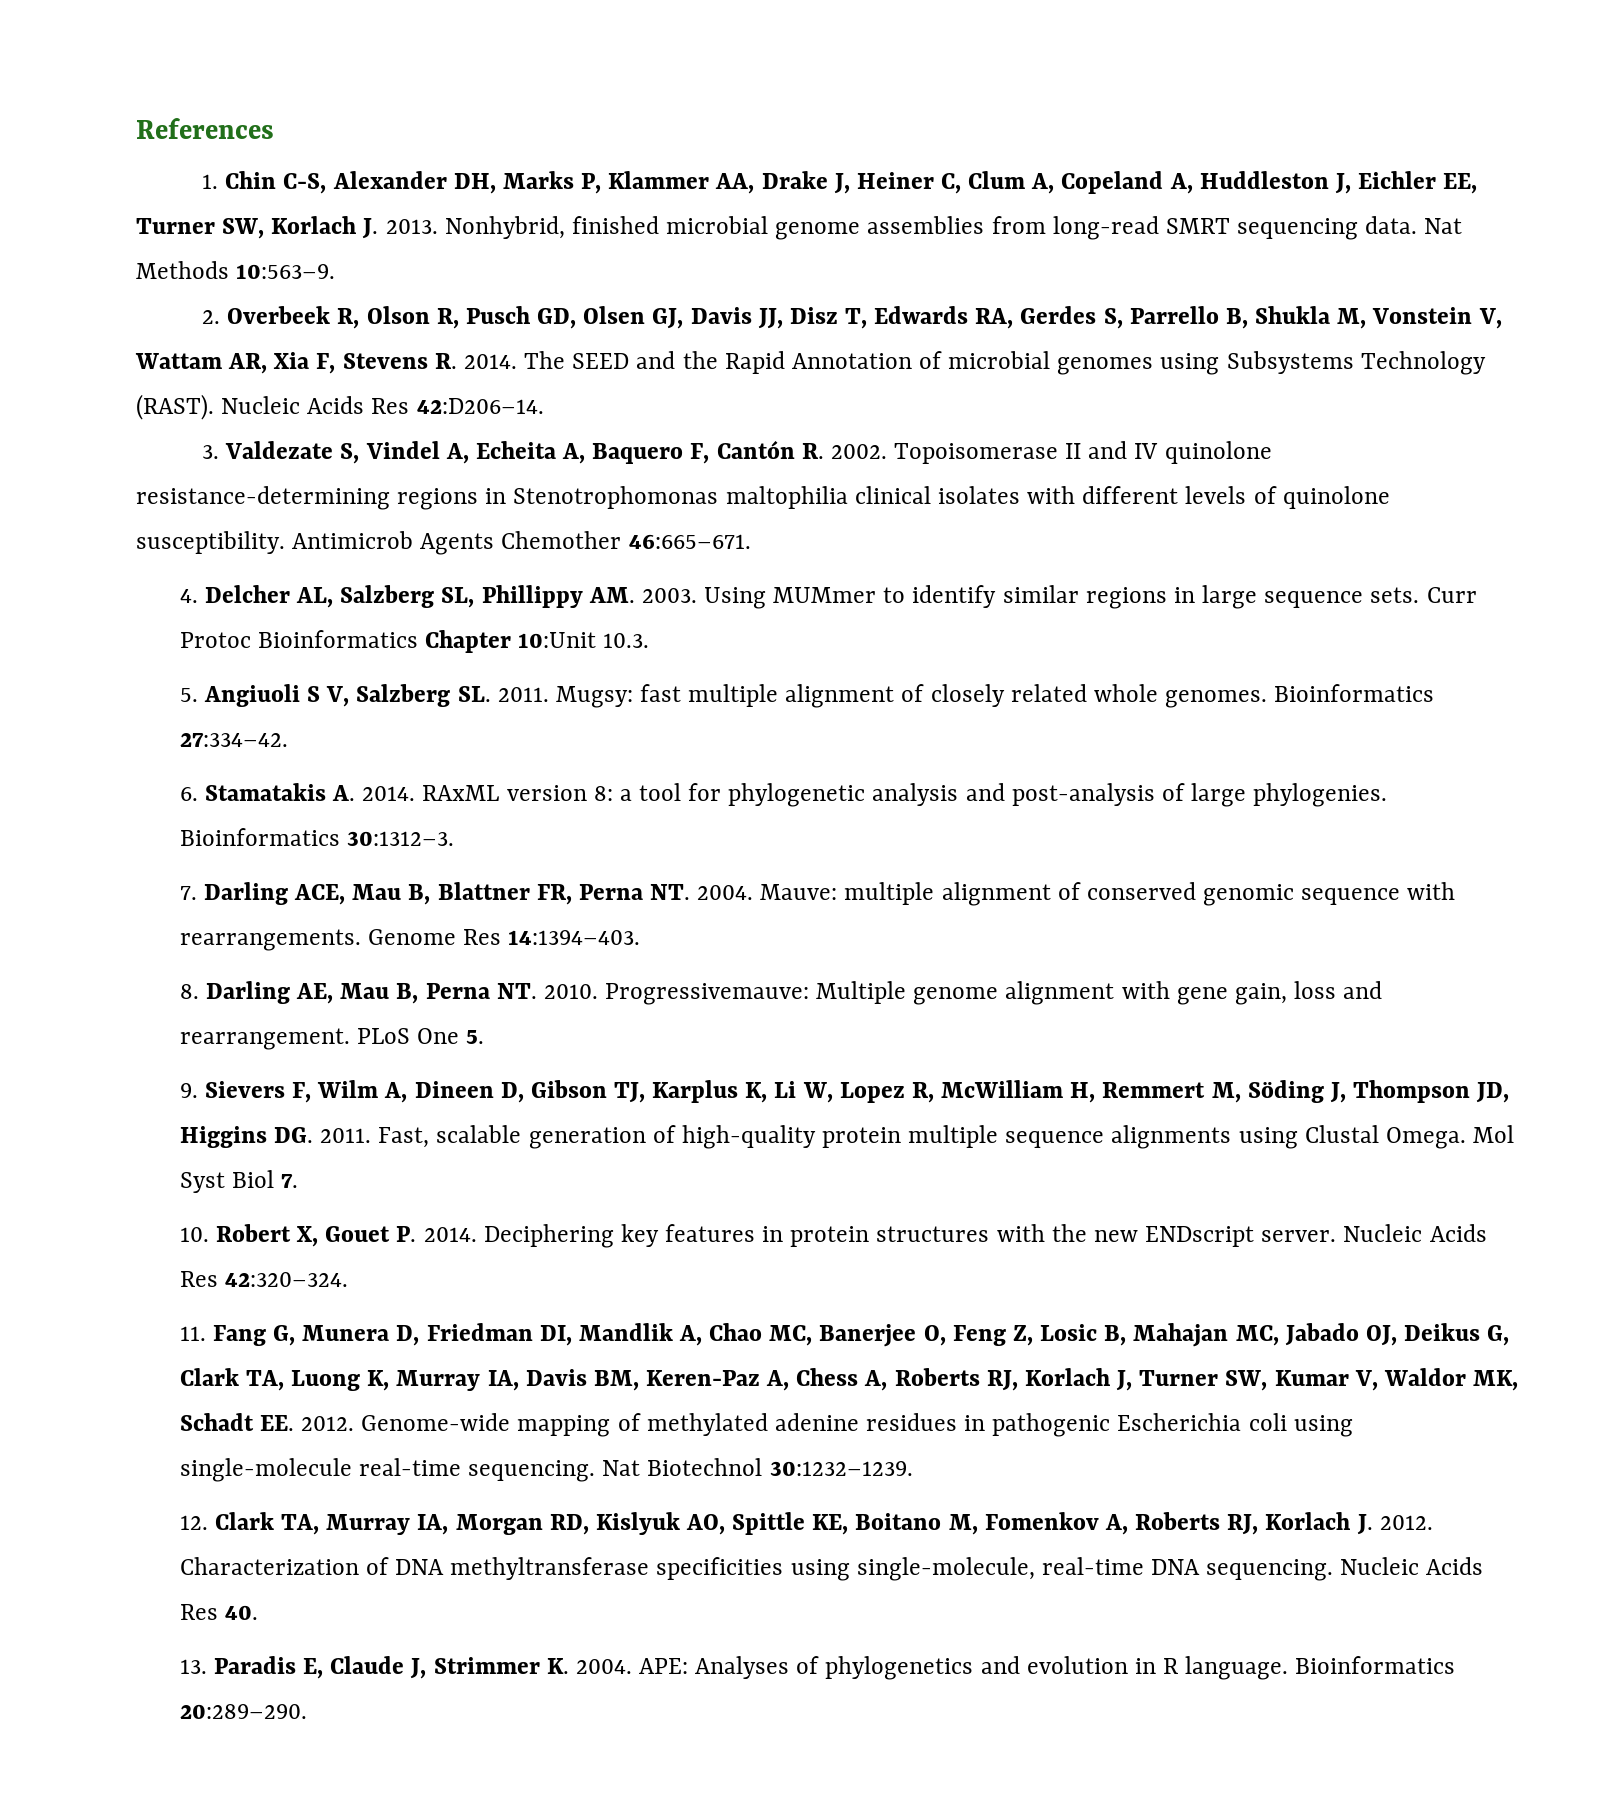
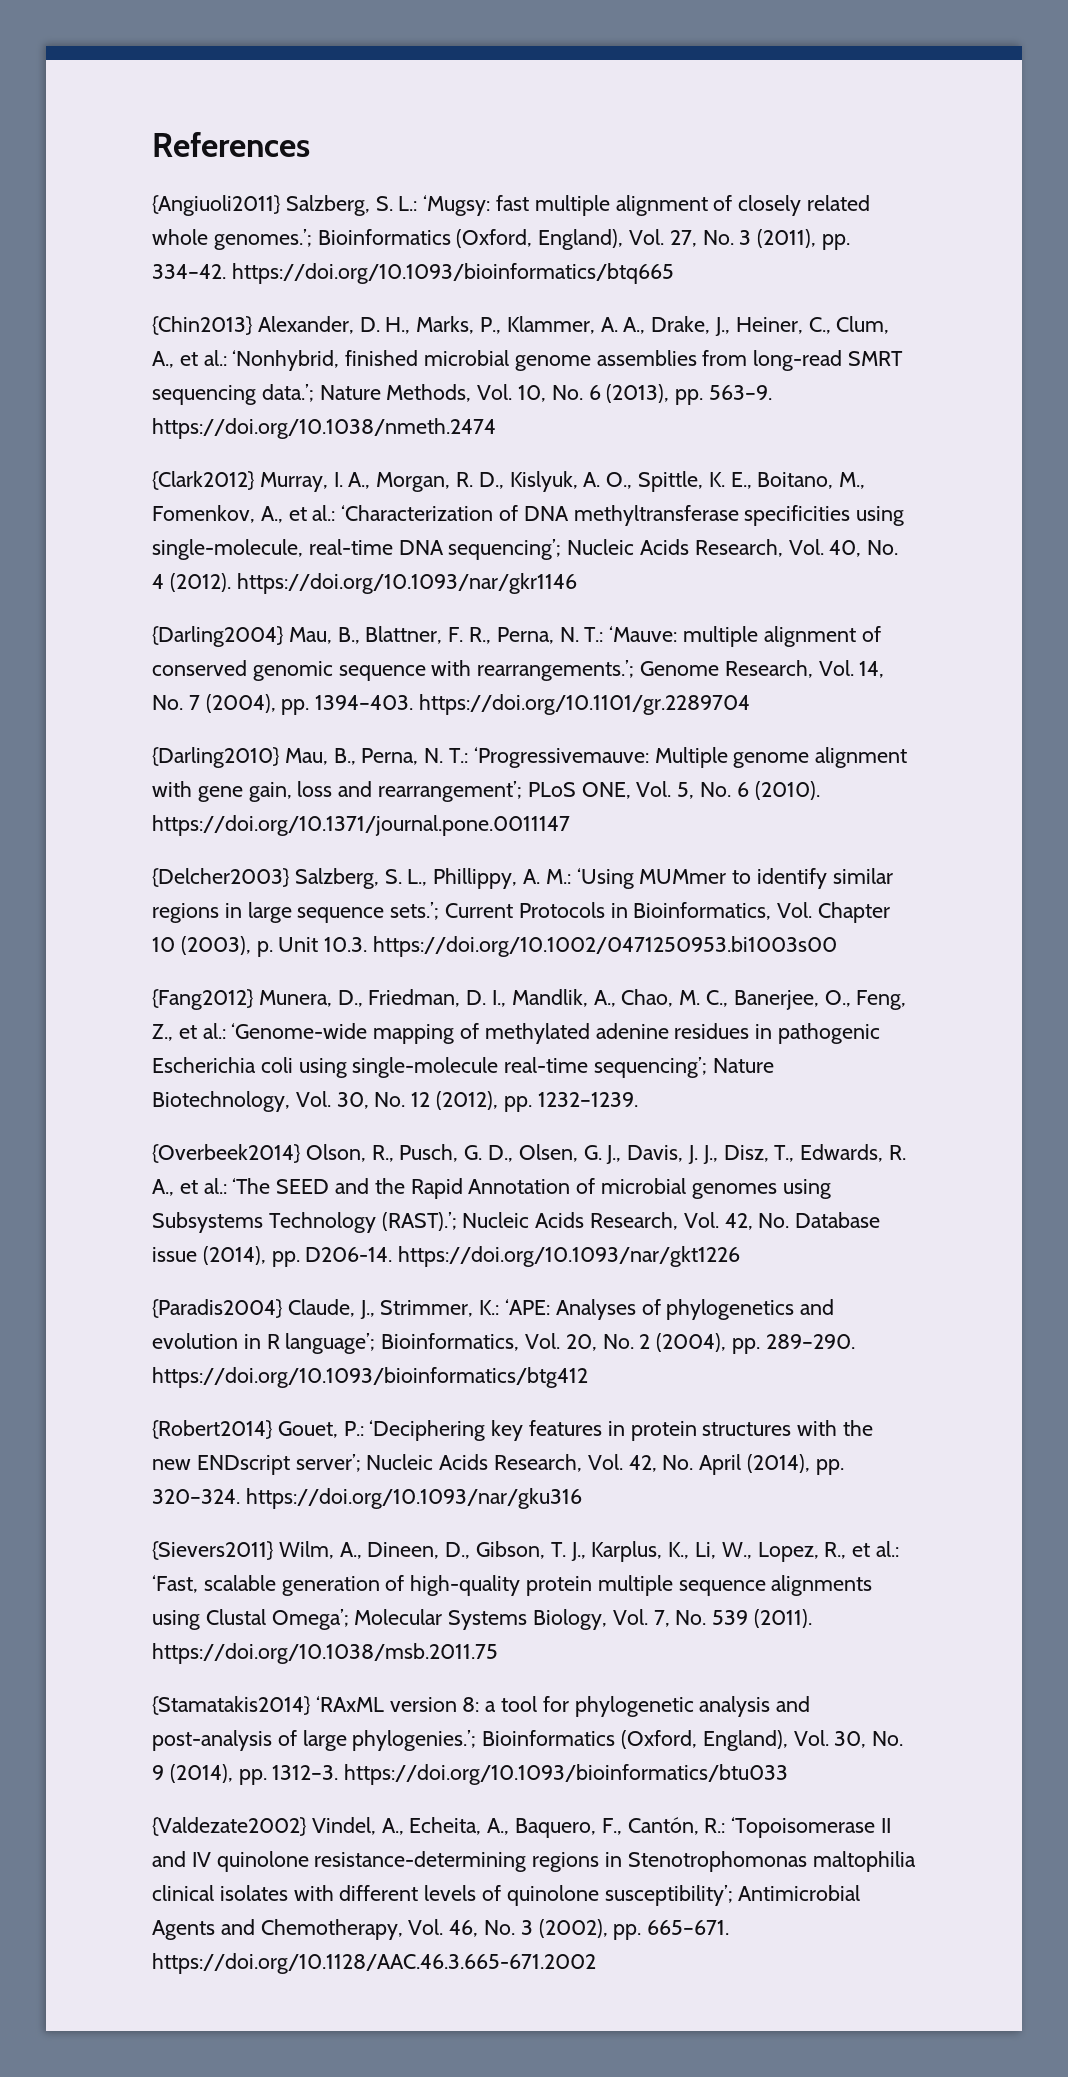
[202,171,1478,194] [136,216,565,239] 1. Chin C-S, Alexander DH, Marks P, Klammer AA, Drake J, Heiner C, Clum A, Copeland A, Huddleston J, Eichler EE, Turner SW, Korlach J. 2013. Nonhybrid, -> [152,195,871,216] [152,229,850,250] [152,263,674,284] [152,316,890,336] [152,350,340,371] {Angiuoli2011} Salzberg, S. L.: ‘Mugsy: fast multiple alignment of closely related whole genomes.’; Bioinformatics (Oxford, England), Vol. 27, No. 3 (2011), pp. 334–42. https://doi.org/10.1093/bioinformatics/btq665 // {Chin2013} Alexander, D. H., Marks, P., Klammer, A. A., Drake, J., Heiner, C., Clum, A., et al.: ‘Nonhybrid,
[1365,216,1463,234] [136,261,336,279] [202,306,1502,329] [135,351,566,374] data. Nat Methods 10:563–9. // 2. Overbeek R, Olson R, Pusch GD, Olsen GJ, Davis JJ, Disz T, Edwards RA, Gerdes S, Parrello B, Shukla M, Vonstein V, Wattam AR, Xia F, Stevens R. 2014. The -> [261,384,772,405] [152,418,496,439] [152,471,866,492] [152,505,905,526] [152,539,899,560] [152,573,577,594] [152,626,881,647] [152,660,885,681] [152,694,751,715] [152,747,908,768] [152,781,820,802] [152,815,570,836] [152,868,893,889] [152,902,890,923] [152,936,838,957] [152,989,907,1010] [152,1023,881,1044] [152,1057,774,1078] [152,1091,638,1112] [152,1144,907,1164] [152,1178,271,1196] data.’; Nature Methods, Vol. 10, No. 6 (2013), pp. 563–9. https://doi.org/10.1038/nmeth.2474 // {Clark2012} Murray, I. A., Morgan, R. D., Kislyuk, A. O., Spittle, K. E., Boitano, M., Fomenkov, A., et al.: ‘Characterization of DNA methyltransferase specificities using single-molecule, real-time DNA sequencing’; Nucleic Acids Research, Vol. 40, No. 4 (2012). https://doi.org/10.1093/nar/gkr1146 // {Darling2004} Mau, B., Blattner, F. R., Perna, N. T.: ‘Mauve: multiple alignment of conserved genomic sequence with rearrangements.’; Genome Research, Vol. 14, No. 7 (2004), pp. 1394–403. https://doi.org/10.1101/gr.2289704 // {Darling2010} Mau, B., Perna, N. T.: ‘Progressivemauve: Multiple genome alignment with gene gain, loss and rearrangement’; PLoS ONE, Vol. 5, No. 6 (2010). https://doi.org/10.1371/journal.pone.0011147 // {Delcher2003} Salzberg, S. L., Phillippy, A. M.: ‘Using MUMmer to identify similar regions in large sequence sets.’; Current Protocols in Bioinformatics, Vol. Chapter 10 (2003), p. Unit 10.3. https://doi.org/10.1002/0471250953.bi1003s00 // {Fang2012} Munera, D., Friedman, D. I., Mandlik, A., Chao, M. C., Banerjee, O., Feng, Z., et al.: ‘Genome-wide mapping of methylated adenine residues in pathogenic Escherichia coli using single-molecule real-time sequencing’; Nature Biotechnology, Vol. 30, No. 12 (2012), pp. 1232–1239. // {Overbeek2014} Olson, R., Pusch, G. D., Olsen, G. J., Davis, J. J., Disz, T., Edwards, R. A., et al.: ‘The
[136,394,544,420] [202,440,1059,464] (RAST). Nucleic Acids Res 42:D206–14. // 3. Valdezate S, Vindel A, Echeita A, Baquero F, Cantón R. 2002. Topoisomerase -> [381,1212,881,1231] [152,1246,741,1267] [152,1299,835,1320] [152,1333,855,1354] [152,1367,588,1388] [152,1420,874,1441] [152,1454,844,1475] [152,1488,582,1509] [152,1541,900,1562] [152,1575,873,1596] [152,1609,812,1630] [152,1643,498,1664] [152,1696,811,1717] [152,1730,904,1751] [152,1764,789,1785] [152,1817,876,1838] (RAST).’; Nucleic Acids Research, Vol. 42, No. Database issue (2014), pp. D206-14. https://doi.org/10.1093/nar/gkt1226 // {Paradis2004} Claude, J., Strimmer, K.: ‘APE: Analyses of phylogenetics and evolution in R language’; Bioinformatics, Vol. 20, No. 2 (2004), pp. 289–290. https://doi.org/10.1093/bioinformatics/btg412 // {Robert2014} Gouet, P.: ‘Deciphering key features in protein structures with the new ENDscript server’; Nucleic Acids Research, Vol. 42, No. April (2014), pp. 320–324. https://doi.org/10.1093/nar/gku316 // {Sievers2011} Wilm, A., Dineen, D., Gibson, T. J., Karplus, K., Li, W., Lopez, R., et al.: ‘Fast, scalable generation of high-quality protein multiple sequence alignments using Clustal Omega’; Molecular Systems Biology, Vol. 7, No. 539 (2011). https://doi.org/10.1038/msb.2011.75 // {Stamatakis2014} ‘RAxML version 8: a tool for phylogenetic analysis and post-analysis of large phylogenies.’; Bioinformatics (Oxford, England), Vol. 30, No. 9 (2014), pp. 1312–3. https://doi.org/10.1093/bioinformatics/btu033 // {Valdezate2002} Vindel, A., Echeita, A., Baquero, F., Cantón, R.: ‘Topoisomerase
[136,531,751,555] [179,585,1477,609] [179,630,650,653] [179,684,1435,708] [179,733,288,747] [179,783,1388,807] [179,828,454,846] [179,882,1456,906] [179,929,641,951] [179,981,1383,1005] [179,1028,485,1050] [179,1080,1510,1103] [179,1125,1515,1149] [179,1170,299,1193] [179,1224,1487,1248] [179,1271,348,1287] [179,1323,1510,1347] [179,1368,1518,1391] [179,1413,1353,1437] [179,1458,913,1482] [179,1512,1433,1535] [179,1557,1484,1581] [179,1604,258,1620] [179,1656,1456,1680] [179,1704,307,1719] susceptibility. Antimicrob Agents Chemother 46:665–671. // 4. Delcher AL, Salzberg SL, Phillippy AM. 2003. Using MUMmer to identify similar regions in large sequence sets. Curr Protoc Bioinformatics Chapter 10:Unit 10.3. // 5. Angiuoli S V, Salzberg SL. 2011. Mugsy: fast multiple alignment of closely related whole genomes. Bioinformatics 27:334–42. // 6. Stamatakis A. 2014. RAxML version 8: a tool for phylogenetic analysis and post-analysis of large phylogenies. Bioinformatics 30:1312–3. // 7. Darling ACE, Mau B, Blattner FR, Perna NT. 2004. Mauve: multiple alignment of conserved genomic sequence with rearrangements. Genome Res 14:1394–403. // 8. Darling AE, Mau B, Perna NT. 2010. Progressivemauve: Multiple genome alignment with gene gain, loss and rearrangement. PLoS One 5. // 9. Sievers F, Wilm A, Dineen D, Gibson TJ, Karplus K, Li W, Lopez R, McWilliam H, Remmert M, Söding J, Thompson JD, Higgins DG. 2011. Fast, scalable generation of high-quality protein multiple sequence alignments using Clustal Omega. Mol Syst Biol 7. // 10. Robert X, Gouet P. 2014. Deciphering key features in protein structures with the new ENDscript server. Nucleic Acids Res 42:320–324. // 11. Fang G, Munera D, Friedman DI, Mandlik A, Chao MC, Banerjee O, Feng Z, Losic B, Mahajan MC, Jabado OJ, Deikus G, Clark TA, Luong K, Murray IA, Davis BM, Keren-Paz A, Chess A, Roberts RJ, Korlach J, Turner SW, Kumar V, Waldor MK, Schadt EE. 2012. Genome-wide mapping of methylated adenine residues in pathogenic Escherichia coli using single-molecule real-time sequencing. Nat Biotechnol 30:1232–1239. // 12. Clark TA, Murray IA, Morgan RD, Kislyuk AO, Spittle KE, Boitano M, Fomenkov A, Roberts RJ, Korlach J. 2012. Characterization of DNA methyltransferase specificities using single-molecule, real-time DNA sequencing. Nucleic Acids Res 40. // 13. Paradis E, Claude J, Strimmer K. 2004. APE: Analyses of phylogenetics and evolution in R language. Bioinformatics 20:289–290. -> [604,1885,861,1906] [152,1919,730,1940] [152,1953,596,1974] susceptibility’; Antimicrobial Agents and Chemotherapy, Vol. 46, No. 3 (2002), pp. 665–671. https://doi.org/10.1128/AAC.46.3.665-671.2002

